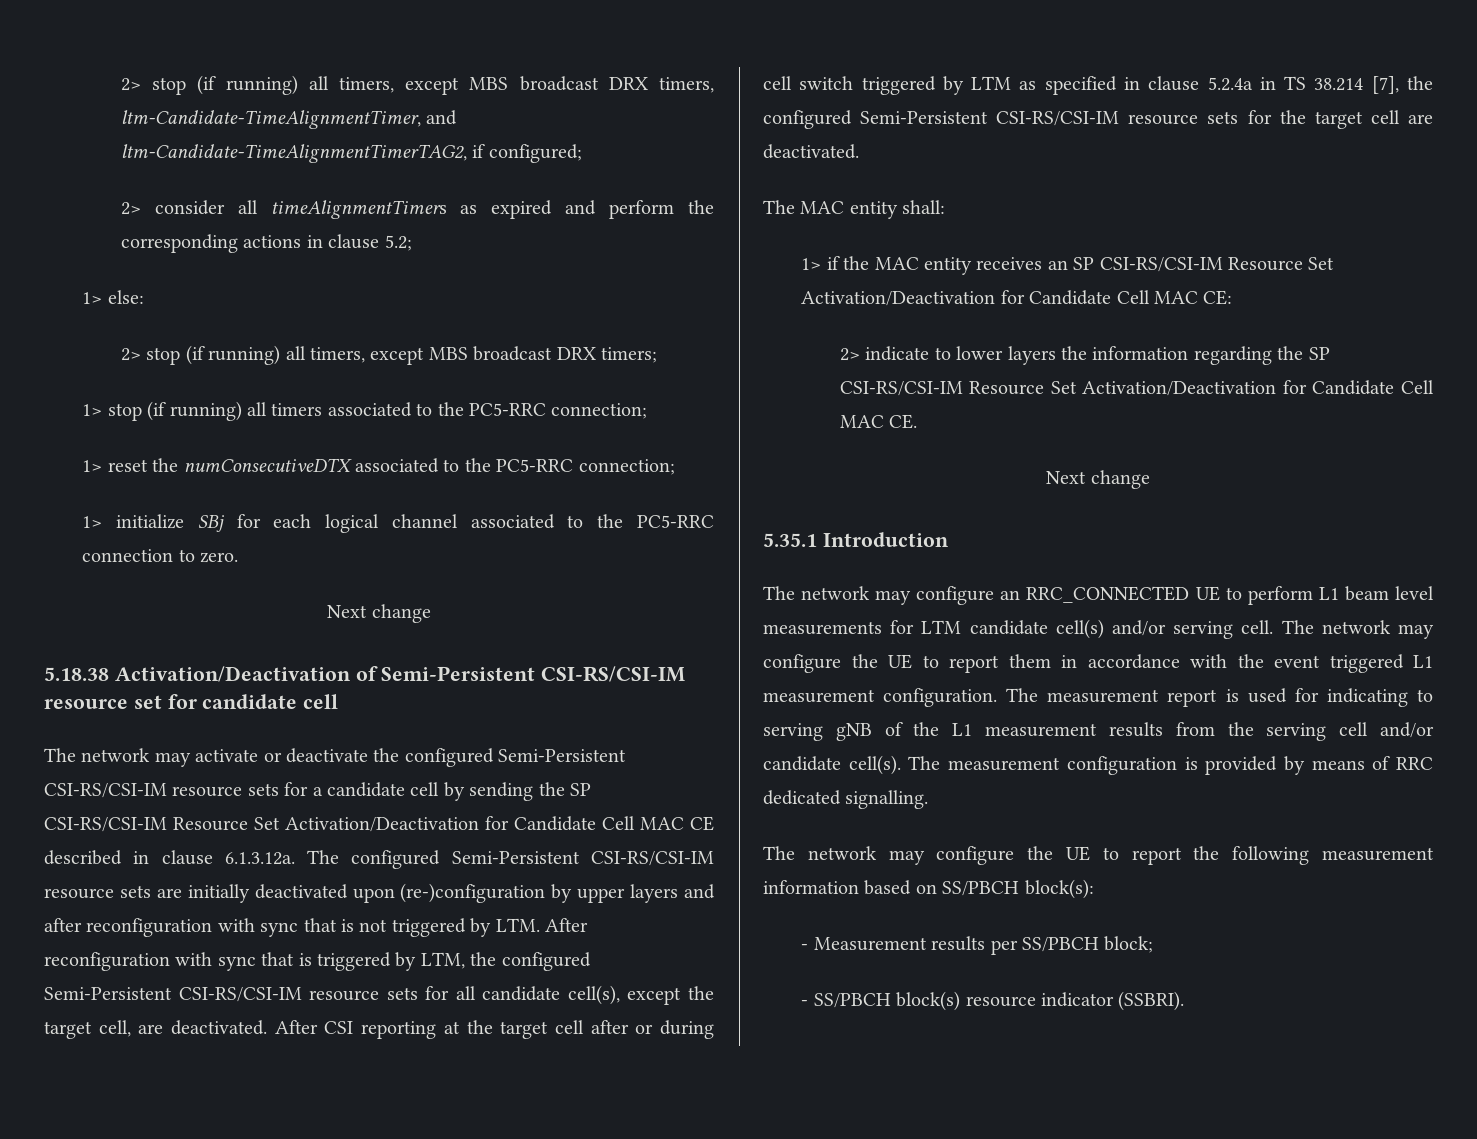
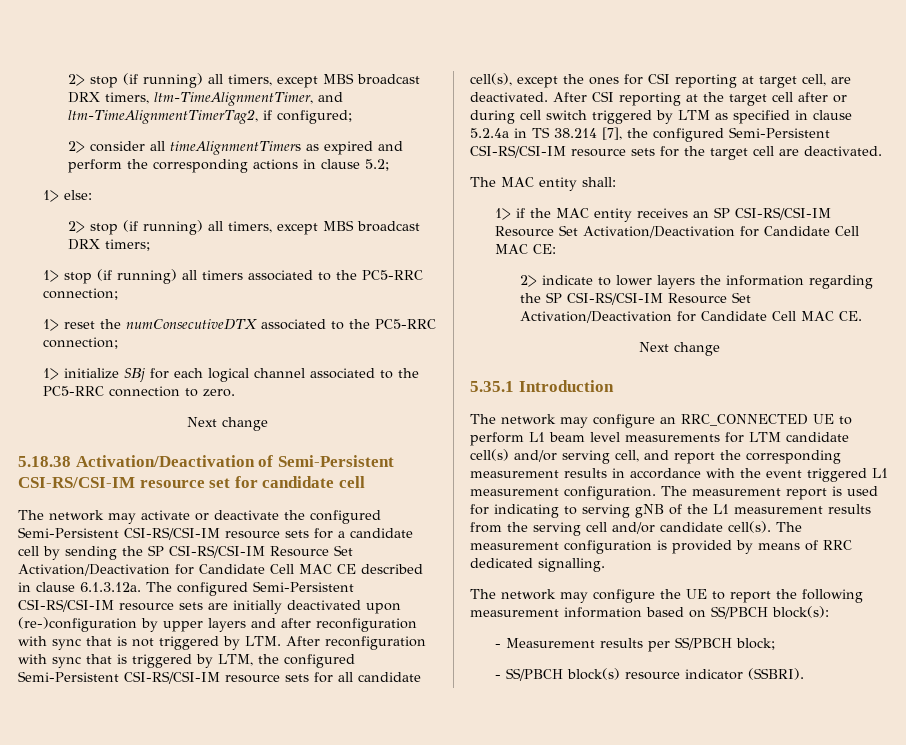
[120,110,458,129] [120,144,467,163] ltm-Candidate-TimeAlignmentTimer, and ltm-Candidate-TimeAlignmentTimerTAG2, -> [153,92,343,106] [67,109,258,124] ltm-TimeAlignmentTimer, and ltm-TimeAlignmentTimerTag2,
(714, 993) none -> [589,73,754,88] ones for CSI reporting at
[1241,620,1434,639] [763,654,1051,673] cell. The network may configure the UE to report them -> [615,450,841,464] [470,468,607,478] cell, and report the corresponding measurement results

